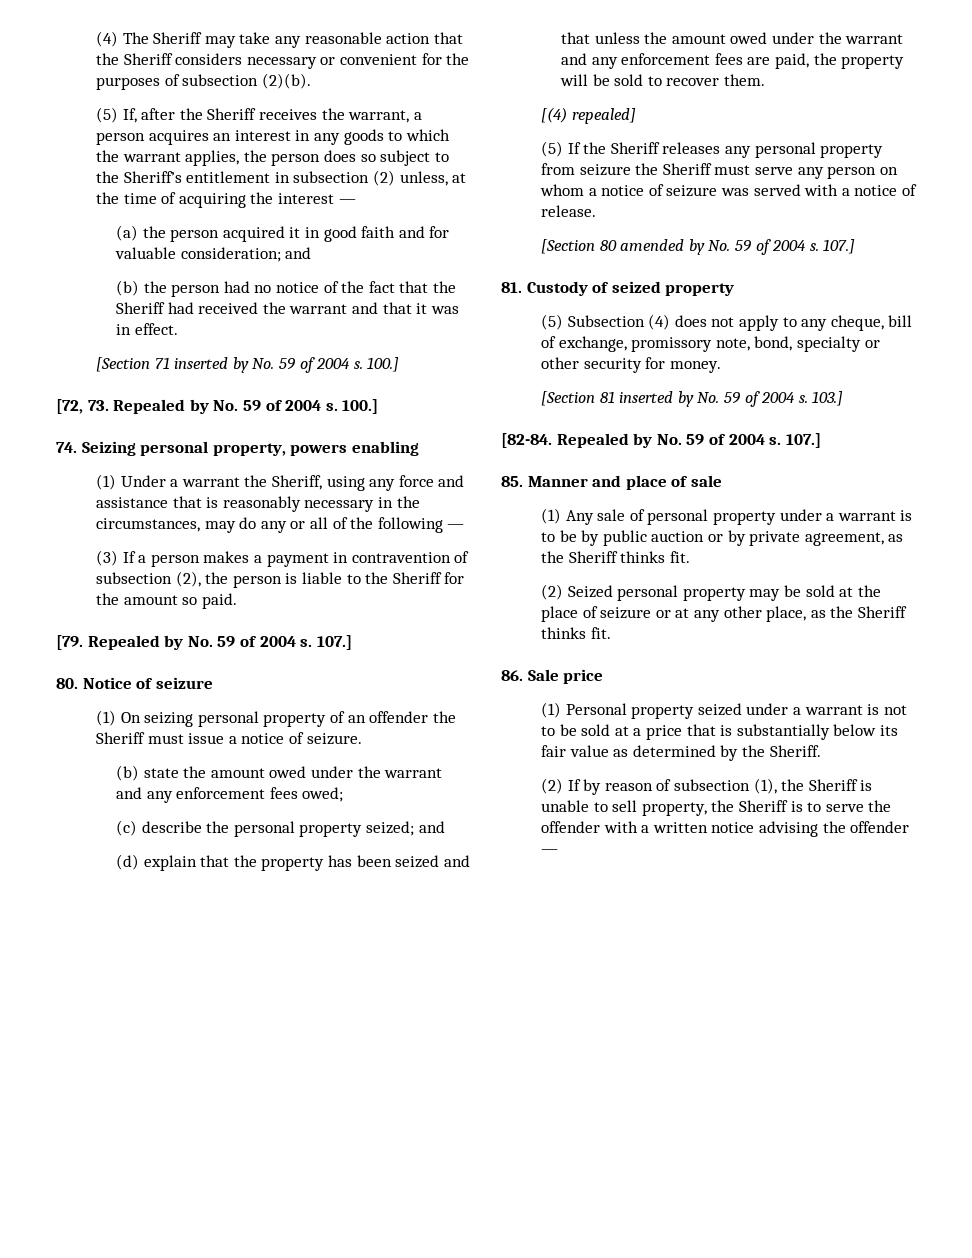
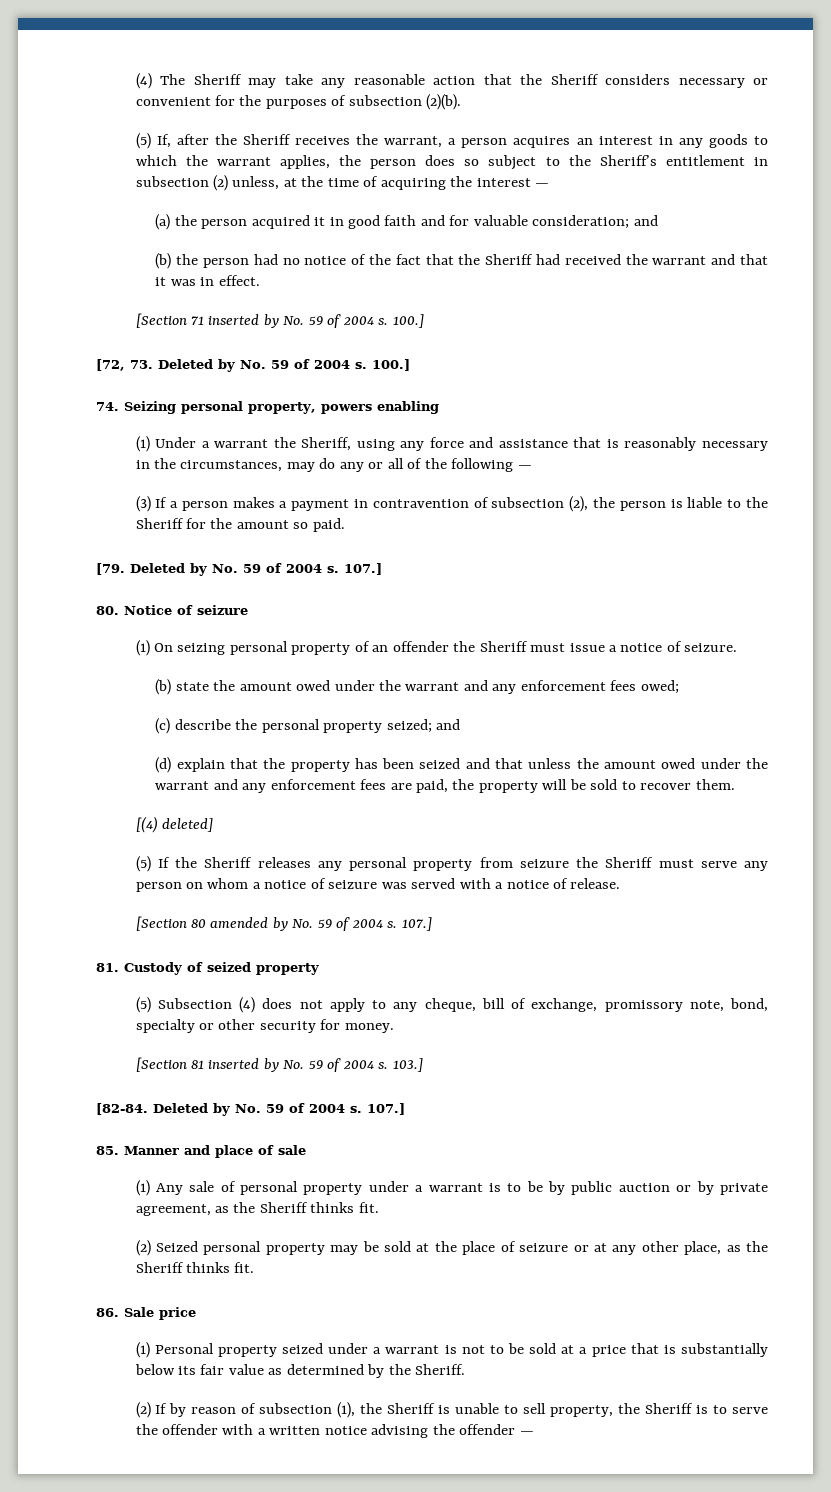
[113,399,186,414] Repealed -> [158,359,213,369] Deleted
[87,635,160,650] Repealed -> [130,563,185,573] Deleted
[571,108,636,124] repealed] -> [161,818,213,832] deleted]
[556,433,629,448] Repealed -> [153,1103,208,1113] Deleted

